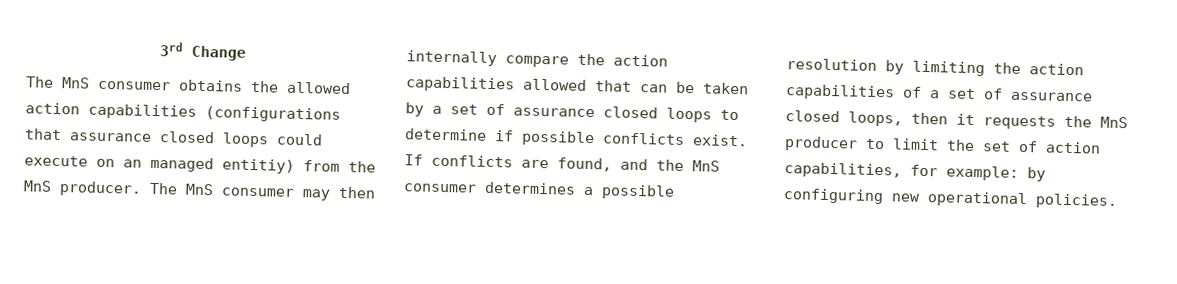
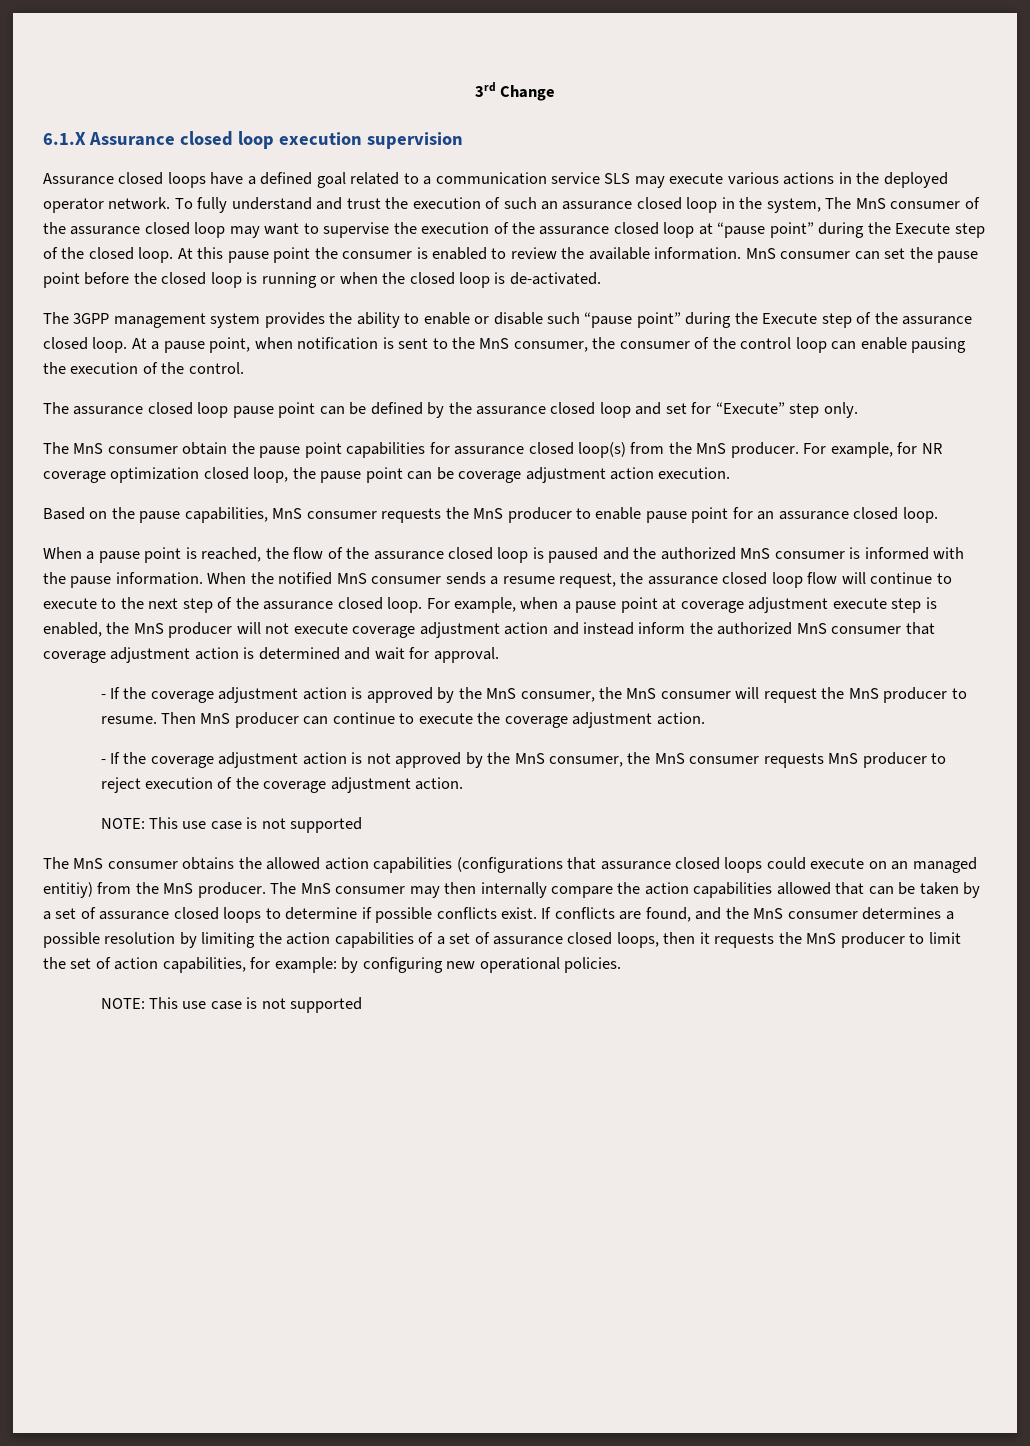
(246, 53) none -> [43,131,463,149] [43,172,948,188] [43,197,980,213] [43,222,985,238] [43,247,979,263] [43,272,601,288] [43,312,973,328] [43,337,967,353] [43,362,244,374] [43,402,858,418] [43,442,942,458] [43,467,731,483] [43,507,938,523] [43,547,965,563] [43,572,952,588] [43,597,937,613] [43,622,935,638] [43,647,499,663] [100,687,967,703] [100,712,705,728] [100,752,947,768] [100,777,464,793] [100,817,363,833] // 6.1.X Assurance closed loop execution supervision // Assurance closed loops have a defined goal related to a communication service SLS may execute various actions in the deployed operator network. To fully understand and trust the execution of such an assurance closed loop in the system, The MnS consumer of the assurance closed loop may want to supervise the execution of the assurance closed loop at “pause point” during the Execute step of the closed loop. At this pause point the consumer is enabled to review the available information. MnS consumer can set the pause point before the closed loop is running or when the closed loop is de-activated. // The 3GPP management system provides the ability to enable or disable such “pause point” during the Execute step of the assurance closed loop. At a pause point, when notification is sent to the MnS consumer, the consumer of the control loop can enable pausing the execution of the control. // The assurance closed loop pause point can be defined by the assurance closed loop and set for “Execute” step only. // The MnS consumer obtain the pause point capabilities for assurance closed loop(s) from the MnS producer. For example, for NR coverage optimization closed loop, the pause point can be coverage adjustment action execution. // Based on the pause capabilities, MnS consumer requests the MnS producer to enable pause point for an assurance closed loop. // When a pause point is reached, the flow of the assurance closed loop is paused and the authorized MnS consumer is informed with the pause information. When the notified MnS consumer sends a resume request, the assurance closed loop flow will continue to execute to the next step of the assurance closed loop. For example, when a pause point at coverage adjustment execute step is enabled, the MnS producer will not execute coverage adjustment action and instead inform the authorized MnS consumer that coverage adjustment action is determined and wait for approval. // - If the coverage adjustment action is approved by the MnS consumer, the MnS consumer will request the MnS producer to resume. Then MnS producer can continue to execute the coverage adjustment action. // - If the coverage adjustment action is not approved by the MnS consumer, the MnS consumer requests MnS producer to reject execution of the coverage adjustment action. // NOTE: This use case is not supported
(1118, 201) none -> [100,997,363,1013] // NOTE: This use case is not supported

